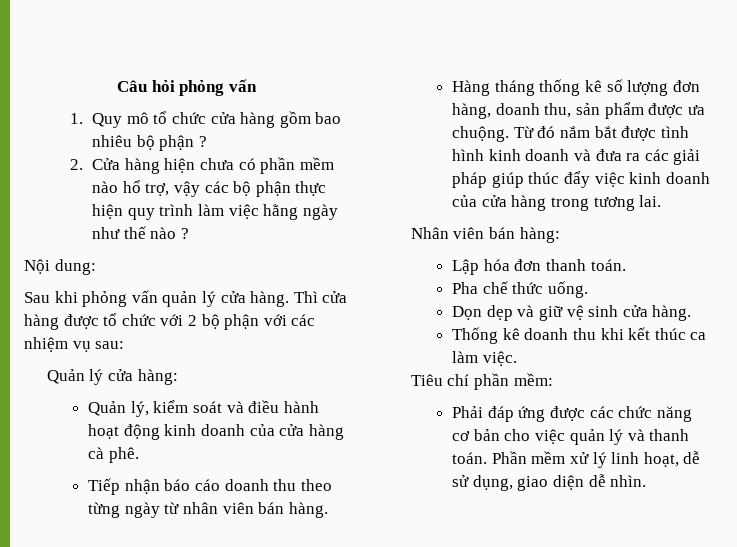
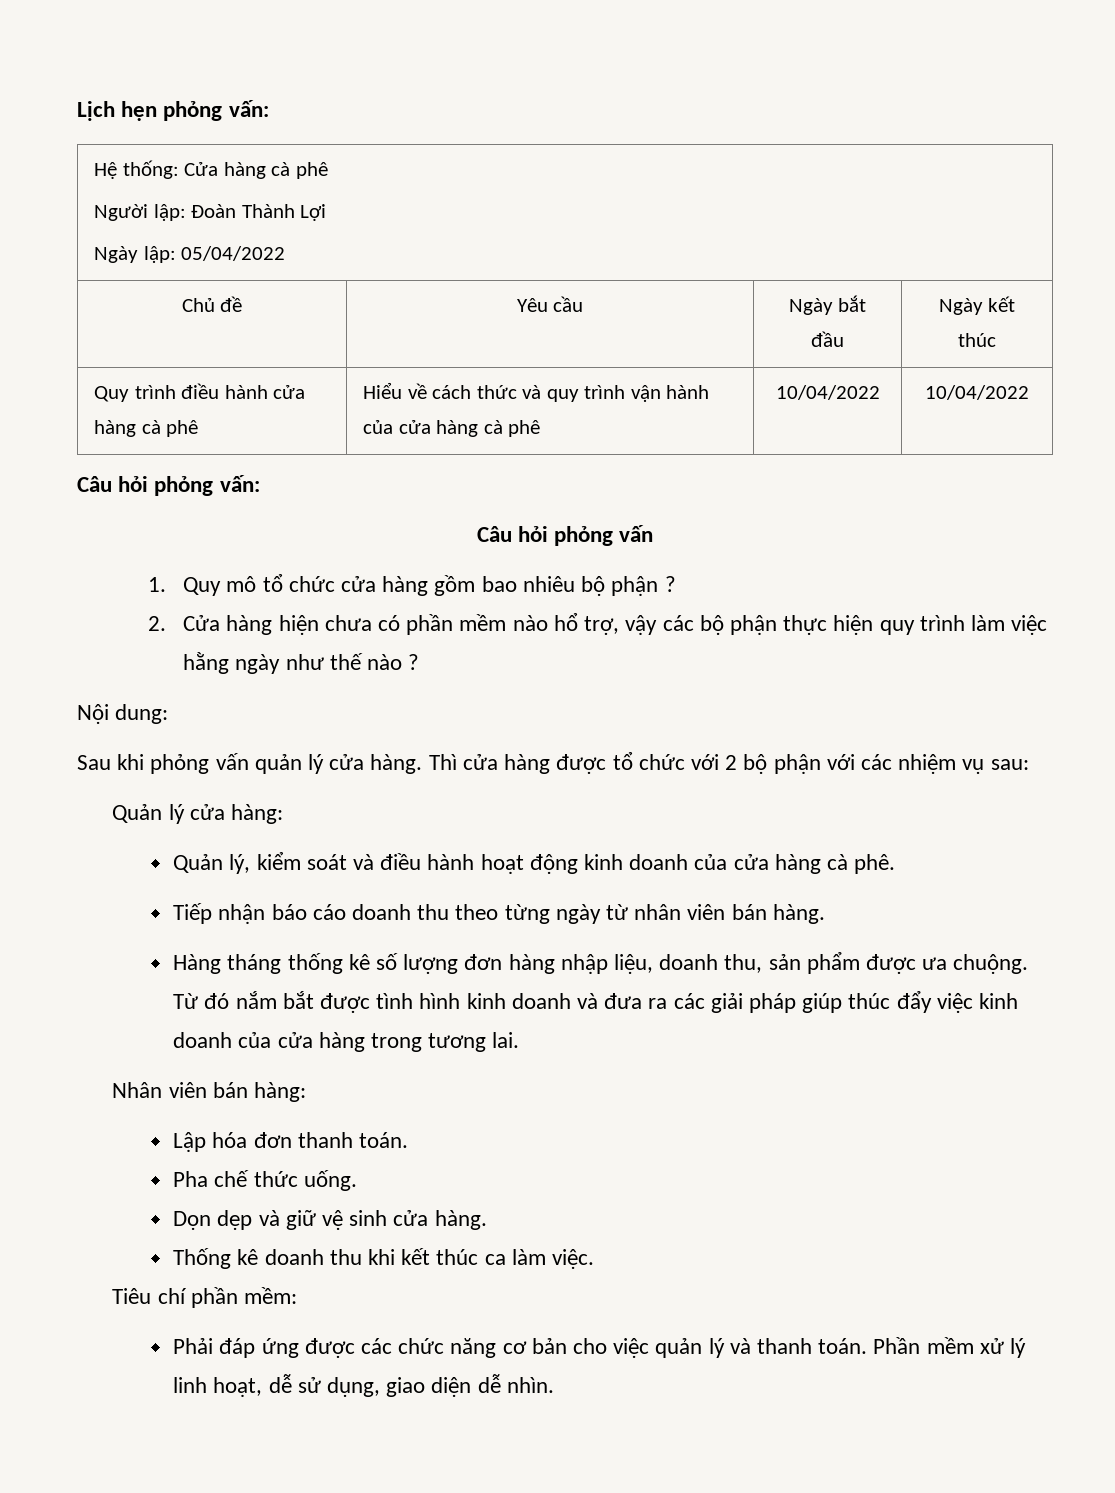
(117, 86) none -> [77,100,269,121] [94,160,328,179] [94,204,327,221] [94,246,286,263] [181,296,243,312] [516,296,584,312] [788,295,867,315] [811,331,844,347] [938,296,1016,315] [958,333,996,347] [94,383,306,402] [94,420,199,437] [363,382,710,402] [363,420,541,437] [775,385,880,400] [925,385,1029,400] [77,475,260,496] Lịch hẹn phỏng vấn: // Hệ thống: Cửa hàng cà phê // Người lập: Đoàn Thành Lợi // Ngày lập: 05/04/2022 // Chủ đề | Yêu cầu | Ngày bắt đầu | Ngày kết thúc // Quy trình điều hành cửa hàng cà phê | Hiểu về cách thức và quy trình vận hành của cửa hàng cà phê | 10/04/2022 | 10/04/2022 // Câu hỏi phỏng vấn: //
[452,103,492,119] hàng, -> [508,954,653,974] hàng nhập liệu,

